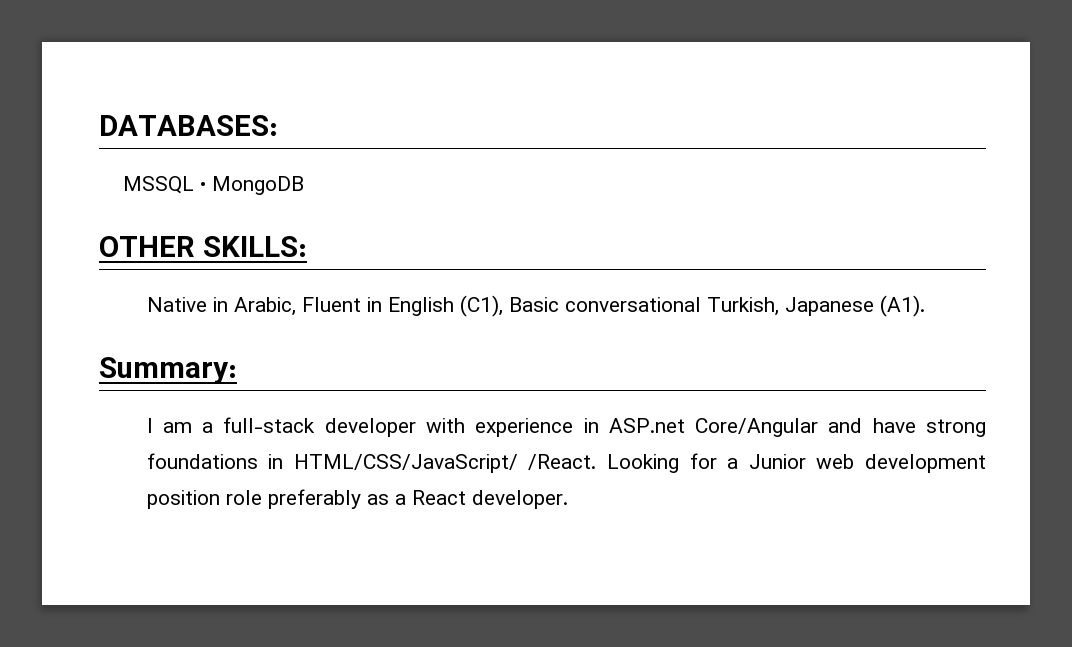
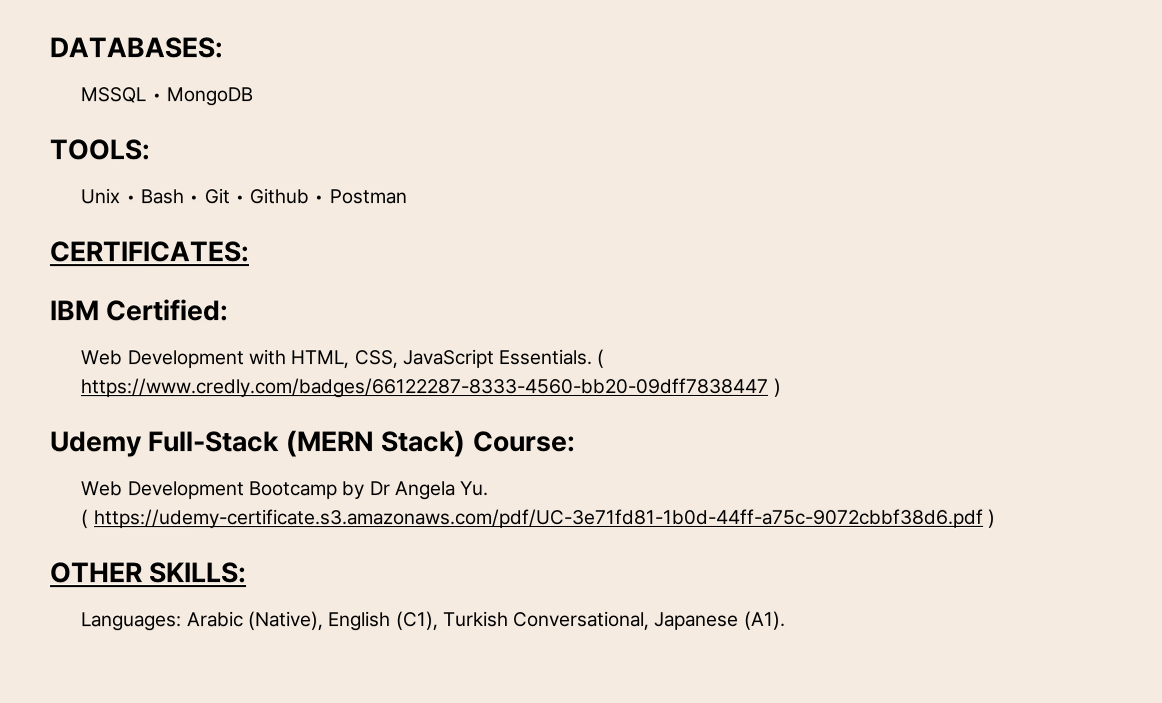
[99,236,307,257] [146,295,925,317] [99,357,237,384] [146,417,987,437] [146,453,986,473] [146,489,568,509] OTHER SKILLS: // Native in Arabic, Fluent in English (C1), Basic conversational Turkish, Japanese (A1). // Summary: // I am a full-stack developer with experience in ASP.net Core/Angular and have strong foundations in HTML/CSS/JavaScript/ /React. Looking for a Junior web development position role preferably as a React developer. -> [49,139,150,161] [80,188,407,205] [49,241,249,263] [49,299,229,322] [80,348,606,369] [81,377,782,399] [50,430,576,458] [81,481,490,501] [81,508,996,529] [50,562,248,584] [81,610,786,632] TOOLS: // Unix • Bash • Git • Github • Postman // CERTIFICATES: // IBM Certified: // Web Development with HTML, CSS, JavaScript Essentials. ( https://www.credly.com/badges/66122287-8333-4560-bb20-09dff7838447 ) // Udemy Full-Stack (MERN Stack) Course: // Web Development Bootcamp by Dr Angela Yu. // ( https://udemy-certificate.s3.amazonaws.com/pdf/UC-3e71fd81-1b0d-44ff-a75c-9072cbbf38d6.pdf ) // OTHER SKILLS: // Languages: Arabic (Native), English (C1), Turkish Conversational, Japanese (A1).

